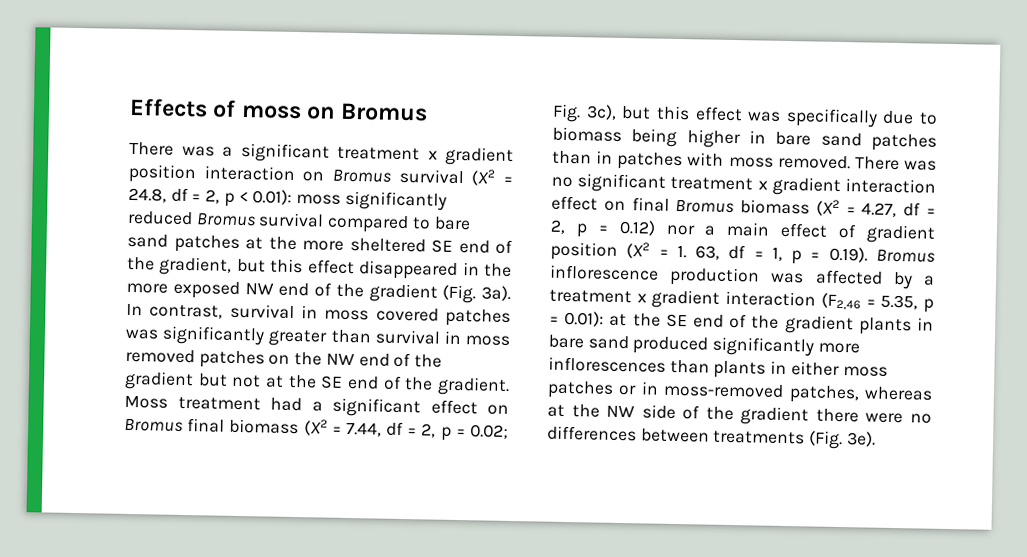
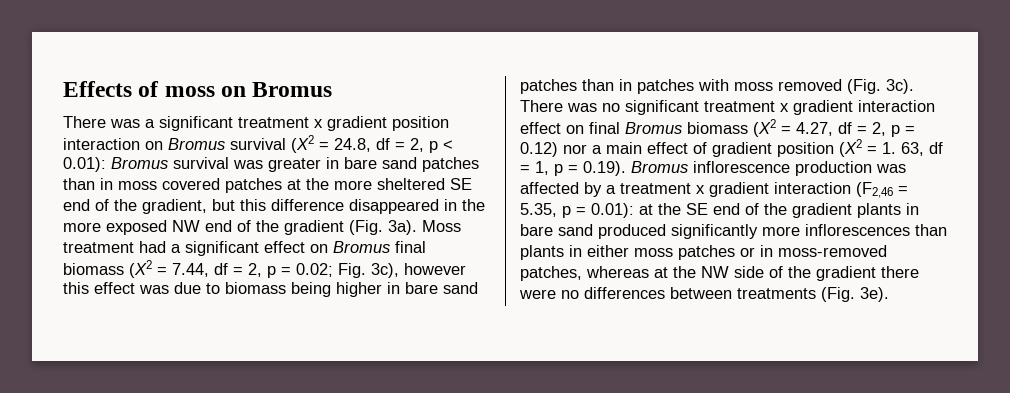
[296,190,447,211] [127,210,471,234] [127,233,168,248] moss significantly reduced Bromus survival compared to bare sand -> [111,157,479,172] [63,178,220,190] Bromus survival was greater in bare sand patches than in moss covered
[307,259,355,275] effect -> [271,199,344,211] difference
[126,303,512,327] [125,325,510,347] [125,348,443,369] [124,370,510,396] In contrast, survival in moss covered patches was significantly greater than survival in moss removed patches on the NW end of the gradient but not at the SE end of the gradient. -> (417, 227) none
[621,105,652,120] but -> [404,263,466,275] however
[785,107,878,128] specifically -> (169, 289) none
[777,154,851,170] removed. -> [778,79,914,94] removed (Fig. 3c).

